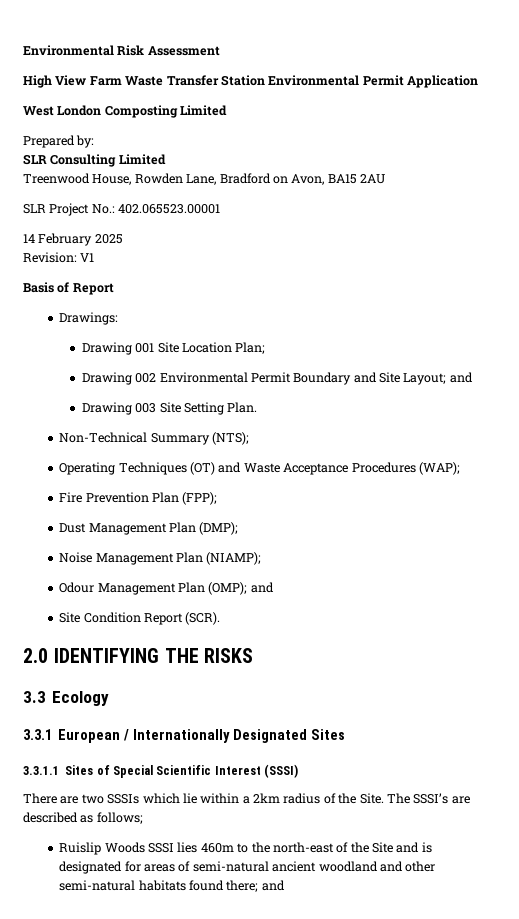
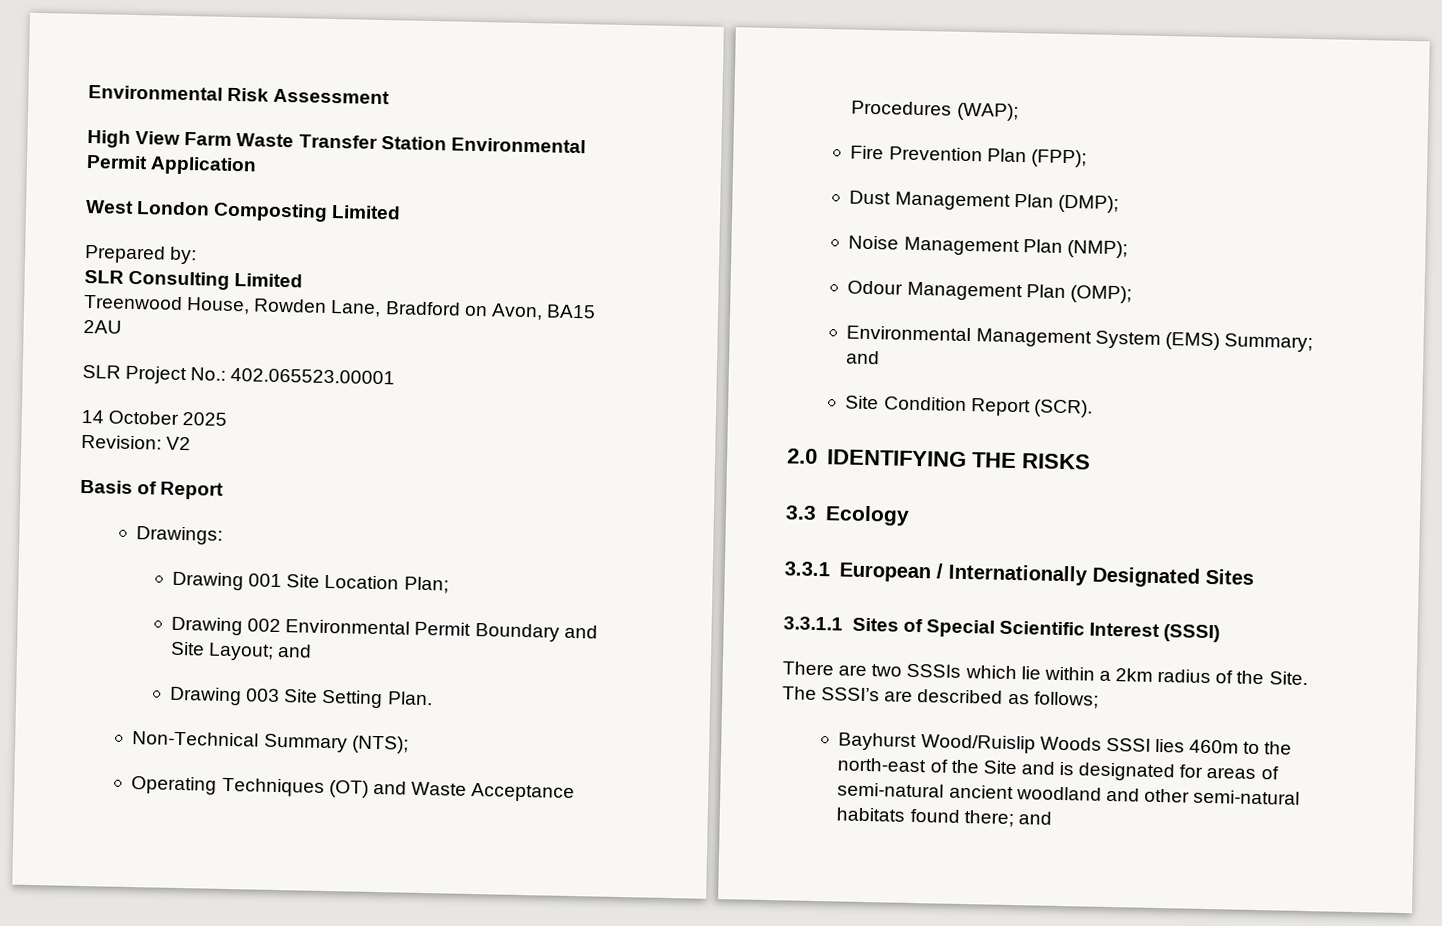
[38,233,93,246] February -> [108,410,180,425] October
[80,253,95,262] V1 -> [166,436,192,451] V2
[206,552,262,565] (NIAMP); -> [1066,240,1128,259] (NMP);
(248, 588) none -> [846,325,1313,353] // Environmental Management System (EMS) Summary;
[59,842,102,855] Ruislip -> [838,732,1036,754] Bayhurst Wood/Ruislip

